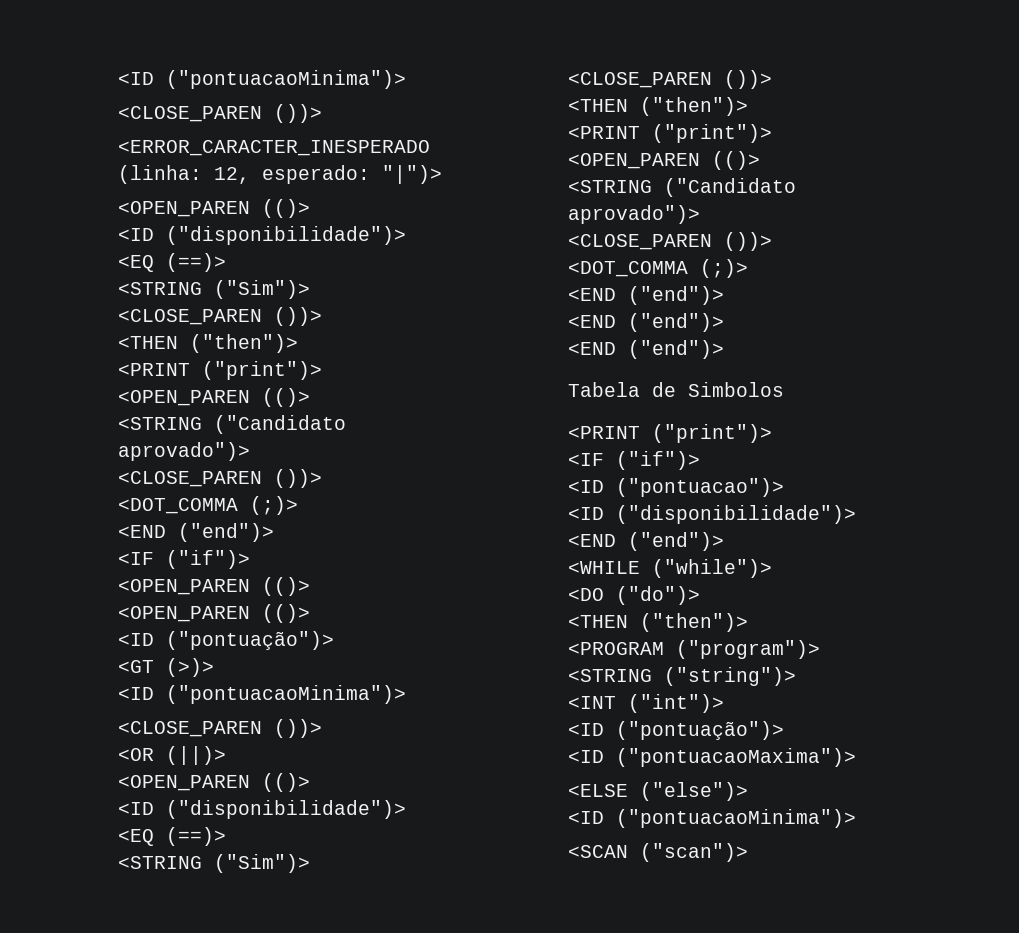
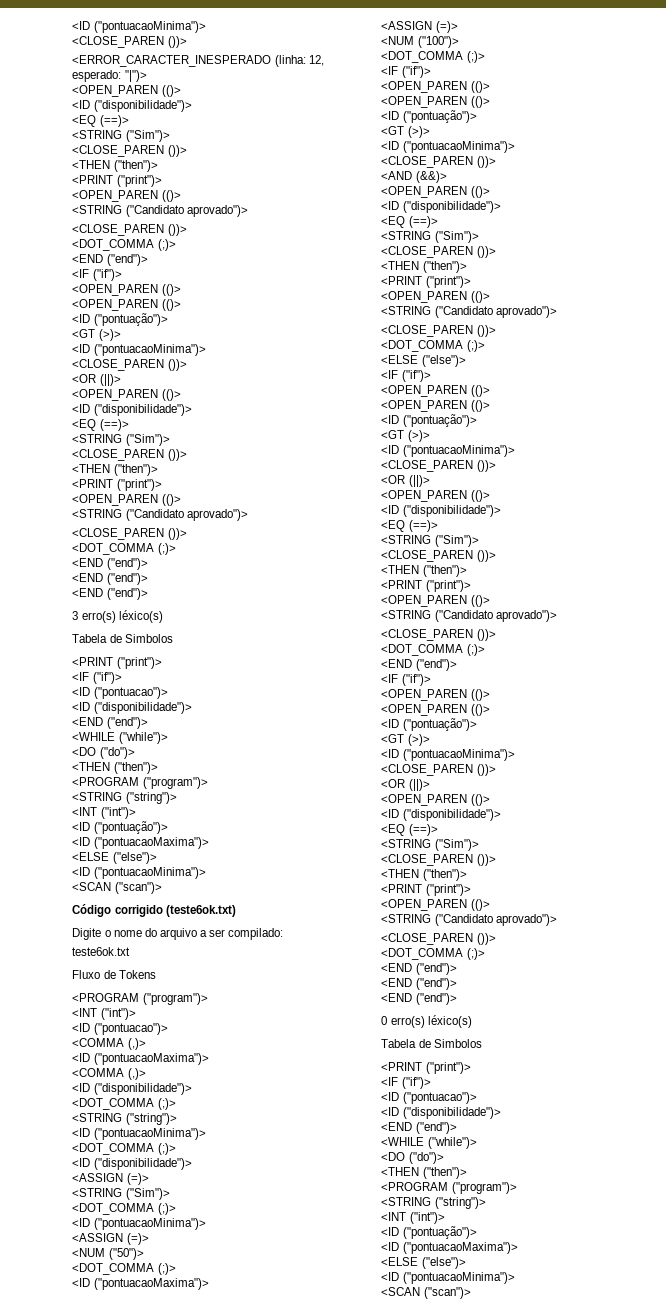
(725, 349) none -> [72,610,163,623] // 3 erro(s) léxico(s)
(749, 852) none -> [72,904,236,917] [72,928,284,940] [72,947,131,956] [72,970,156,979] [72,993,208,1005] [72,1008,136,1020] [72,1023,168,1035] [72,1038,146,1050] [72,1053,209,1065] [72,1068,146,1080] [72,1083,192,1095] [72,1098,176,1110] [72,1113,177,1125] [72,1128,206,1140] [72,1143,176,1155] [72,1158,192,1170] [72,1173,149,1185] [72,1188,170,1200] [72,1203,176,1215] [72,1218,206,1230] [72,1233,149,1245] [72,1248,144,1260] [72,1263,176,1275] [72,1278,209,1290] [381,21,458,33] [381,36,459,48] [381,51,485,63] [381,66,431,78] [381,81,490,93] [381,96,490,108] [381,110,477,123] [381,126,430,138] [381,141,515,153] [381,156,496,168] [381,171,447,183] [381,186,490,198] [381,201,501,213] [381,216,438,228] [381,231,479,243] [381,246,496,258] [381,261,467,273] [381,276,471,288] [381,291,490,303] [381,306,557,318] [381,325,496,337] [381,340,485,352] [381,355,466,367] [381,370,431,382] [381,385,490,397] [381,400,490,412] [381,414,477,427] [381,430,430,442] [381,445,515,457] [381,460,496,472] [381,475,430,487] [381,490,490,502] [381,505,501,517] [381,520,438,532] [381,535,479,547] [381,550,496,562] [381,565,467,577] [381,580,471,592] [381,595,490,607] [381,610,557,622] [381,629,496,641] [381,644,485,656] [381,659,457,671] [381,674,431,686] [381,689,490,701] [381,704,490,716] [381,718,477,731] [381,734,430,746] [381,749,515,761] [381,764,496,776] [381,779,430,791] [381,794,490,806] [381,809,501,821] [381,824,438,836] [381,839,479,851] [381,854,496,866] [381,869,467,881] [381,884,471,896] [381,899,490,911] [381,914,557,926] [381,933,496,945] [381,948,485,960] [381,963,457,975] [381,978,457,990] [381,993,457,1005] [381,1015,472,1028] [381,1039,482,1048] [381,1062,471,1074] [381,1077,431,1089] [381,1092,477,1104] [381,1107,501,1119] [381,1122,457,1134] [381,1137,477,1149] [381,1152,444,1164] [381,1167,467,1179] [381,1182,517,1194] [381,1197,486,1209] [381,1212,445,1224] [381,1226,477,1239] [381,1242,518,1254] [381,1257,466,1269] [381,1272,515,1284] [381,1287,471,1299] // Código corrigido (teste6ok.txt) // Digite o nome do arquivo a ser compilado: // teste6ok.txt // Fluxo de Tokens // <PROGRAM ("program")> // <INT ("int")> // <ID ("pontuacao")> // <COMMA (,)> // <ID ("pontuacaoMaxima")> // <COMMA (,)> // <ID ("disponibilidade")> // <DOT_COMMA (;)> // <STRING ("string")> // <ID ("pontuacaoMinima")> // <DOT_COMMA (;)> // <ID ("disponibilidade")> // <ASSIGN (=)> // <STRING ("Sim")> // <DOT_COMMA (;)> // <ID ("pontuacaoMinima")> // <ASSIGN (=)> // <NUM ("50")> // <DOT_COMMA (;)> // <ID ("pontuacaoMaxima")> // <ASSIGN (=)> // <NUM ("100")> // <DOT_COMMA (;)> // <IF ("if")> // <OPEN_PAREN (()> // <OPEN_PAREN (()> // <ID ("pontuação")> // <GT (>)> // <ID ("pontuacaoMinima")> // <CLOSE_PAREN ())> // <AND (&&)> // <OPEN_PAREN (()> // <ID ("disponibilidade")> // <EQ (==)> // <STRING ("Sim")> // <CLOSE_PAREN ())> // <THEN ("then")> // <PRINT ("print")> // <OPEN_PAREN (()> // <STRING ("Candidato aprovado")> // <CLOSE_PAREN ())> // <DOT_COMMA (;)> // <ELSE ("else")> // <IF ("if")> // <OPEN_PAREN (()> // <OPEN_PAREN (()> // <ID ("pontuação")> // <GT (>)> // <ID ("pontuacaoMinima")> // <CLOSE_PAREN ())> // <OR (||)> // <OPEN_PAREN (()> // <ID ("disponibilidade")> // <EQ (==)> // <STRING ("Sim")> // <CLOSE_PAREN ())> // <THEN ("then")> // <PRINT ("print")> // <OPEN_PAREN (()> // <STRING ("Candidato aprovado")> // <CLOSE_PAREN ())> // <DOT_COMMA (;)> // <END ("end")> // <IF ("if")> // <OPEN_PAREN (()> // <OPEN_PAREN (()> // <ID ("pontuação")> // <GT (>)> // <ID ("pontuacaoMinima")> // <CLOSE_PAREN ())> // <OR (||)> // <OPEN_PAREN (()> // <ID ("disponibilidade")> // <EQ (==)> // <STRING ("Sim")> // <CLOSE_PAREN ())> // <THEN ("then")> // <PRINT ("print")> // <OPEN_PAREN (()> // <STRING ("Candidato aprovado")> // <CLOSE_PAREN ())> // <DOT_COMMA (;)> // <END ("end")> // <END ("end")> // <END ("end")> // 0 erro(s) léxico(s) // Tabela de Simbolos // <PRINT ("print")> // <IF ("if")> // <ID ("pontuacao")> // <ID ("disponibilidade")> // <END ("end")> // <WHILE ("while")> // <DO ("do")> // <THEN ("then")> // <PROGRAM ("program")> // <STRING ("string")> // <INT ("int")> // <ID ("pontuação")> // <ID ("pontuacaoMaxima")> // <ELSE ("else")> // <ID ("pontuacaoMinima")> // <SCAN ("scan")>

